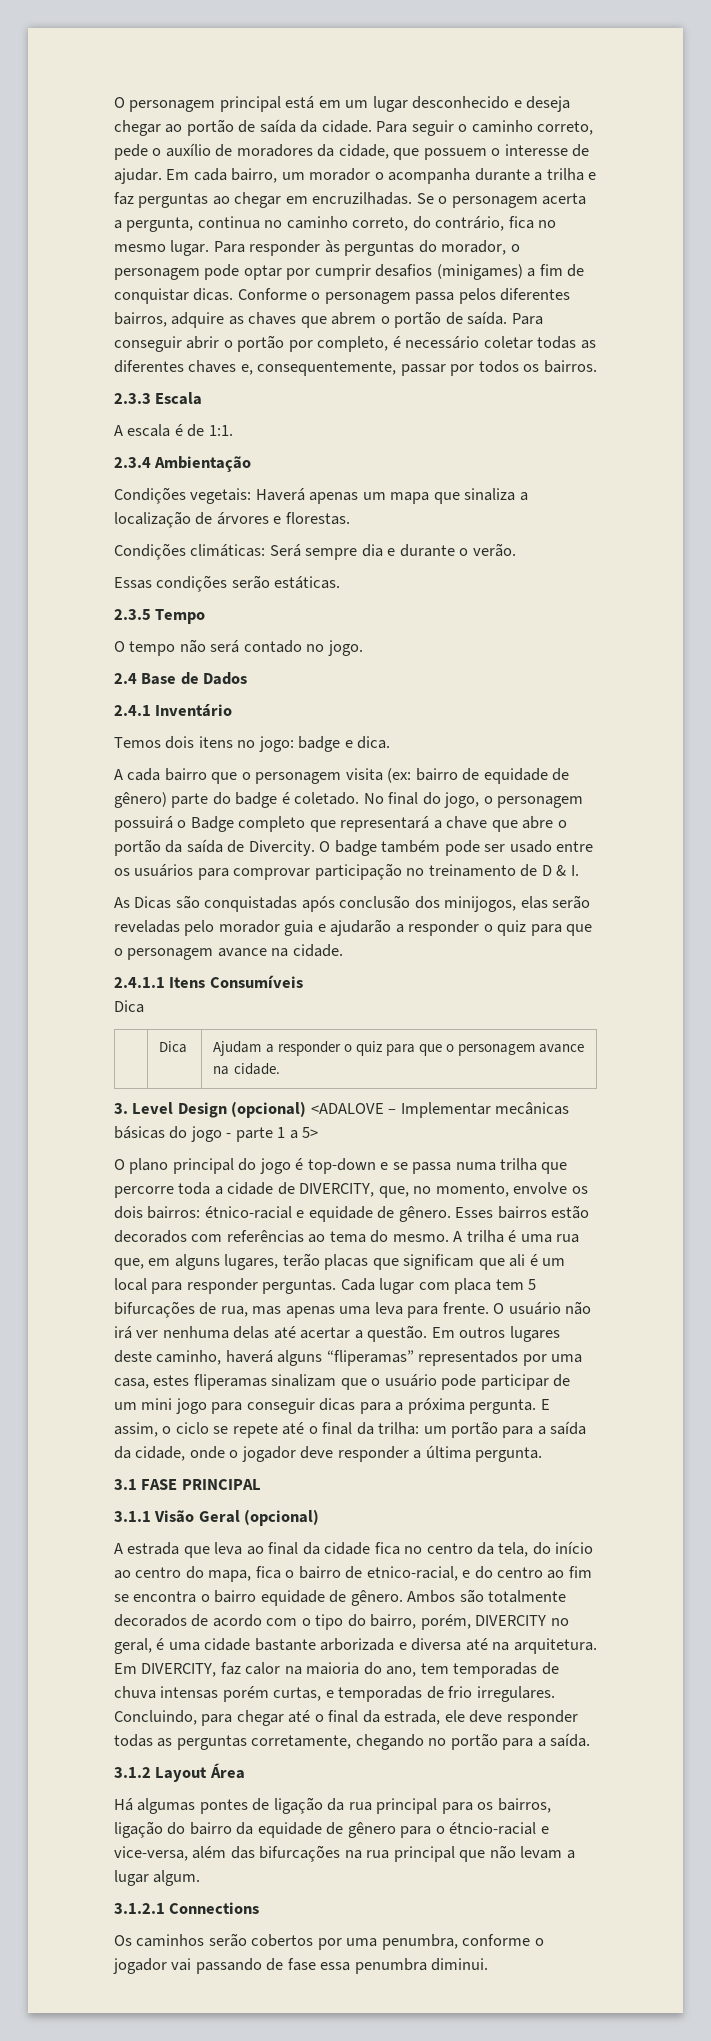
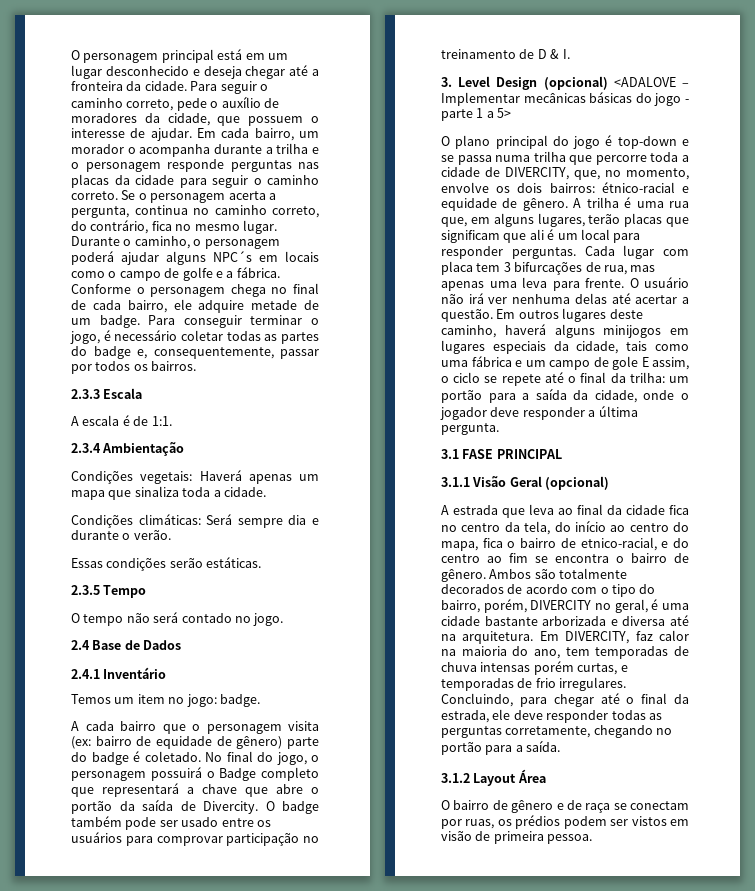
[165,119,296,136] ao portão de saída -> [289,65,320,76] [71,81,123,91] até a fronteira
[114,192,413,208] faz perguntas ao chegar em encruzilhadas. -> [71,159,319,172] [71,174,319,188] [71,191,118,200] o personagem responde perguntas nas placas da cidade para seguir o caminho correto.
[213,240,520,256] [114,264,585,280] [114,288,571,304] [114,311,543,328] [114,335,389,352] Para responder às perguntas do morador, o personagem pode optar por cumprir desafios (minigames) a fim de conquistar dicas. Conforme o personagem passa pelos diferentes bairros, adquire as chaves que abrem o portão de saída. Para conseguir abrir o portão por completo, -> [71,236,280,249] [71,251,319,265] [71,267,280,281] [71,283,319,297] [71,299,319,313] [71,315,319,328] [70,331,100,344] Durante o caminho, o personagem poderá ajudar alguns NPC´s em locais como o campo de golfe e a fábrica. Conforme o personagem chega no final de cada bairro, ele adquire metade de um badge. Para conseguir terminar o jogo,
[114,360,237,373] diferentes chaves -> [281,332,319,344] [71,346,131,359] partes do badge
[519,492,528,501] [114,511,350,528] a localização de árvores e florestas. -> [182,487,266,497] toda a cidade.
[165,736,391,752] dois itens no jogo: badge e dica. -> [114,694,260,707] um item no jogo: badge.
[114,895,591,912] [114,919,593,936] [114,944,343,960] [114,975,303,988] [114,1000,144,1013] [159,1041,188,1053] [213,1041,584,1056] [213,1063,280,1075] // As Dicas são conquistadas após conclusão dos minijogos, elas serão reveladas pelo morador guia e ajudarão a responder o quiz para que o personagem avance na cidade. // 2.4.1.1 Itens Consumíveis // Dica // | Dica | Ajudam a responder o quiz para que o personagem avance na cidade. -> (570, 54) none
[455,1205,590,1219] [114,1230,449,1243] Esses bairros estão decorados com referências ao tema do mesmo. -> (568, 204) none
[528,1279,537,1290] 5 -> [503,262,511,272] 3
[326,1350,583,1366] [114,1374,571,1390] [114,1398,537,1414] “fliperamas” representados por uma casa, estes fliperamas sinalizam que o usuário pode participar de um mini jogo para conseguir dicas para a próxima pergunta. -> [603,325,689,338] [441,340,689,354] [441,356,638,370] minijogos em lugares especiais da cidade, tais como uma fábrica e um campo de gole
[260,1590,325,1606] equidade -> (667, 558) none
[114,1797,551,1814] [114,1821,549,1838] [114,1845,575,1862] [114,1870,201,1886] [114,1902,260,1914] [114,1933,544,1950] [113,1958,489,1974] Há algumas pontes de ligação da rua principal para os bairros, ligação do bairro da equidade de gênero para o étncio-racial e vice-versa, além das bifurcações na rua principal que não levam a lugar algum. // 3.1.2.1 Connections // Os caminhos serão cobertos por uma penumbra, conforme o jogador vai passando de fase essa penumbra diminui. -> [441,800,689,813] [441,815,689,829] [441,831,593,844] O bairro de gênero e de raça se conectam por ruas, os prédios podem ser vistos em visão de primeira pessoa.

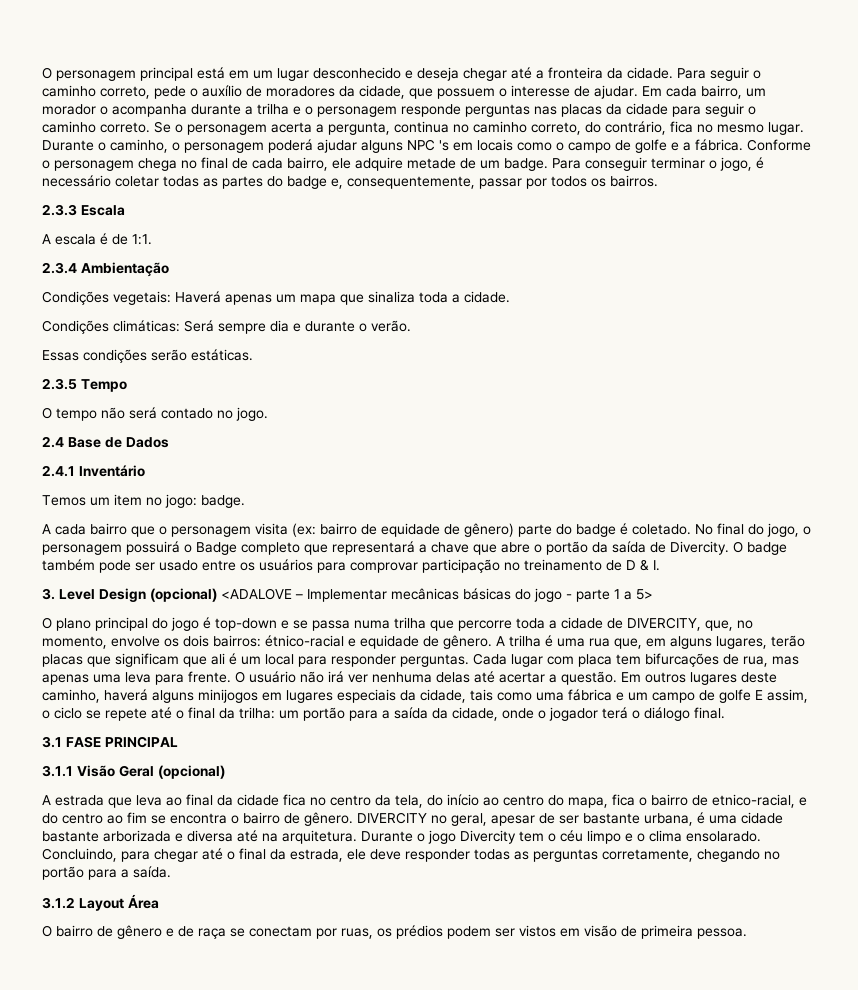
[213,251,252,262] NPC´s -> [407,139,449,151] NPC 's
[503,262,511,272] 3 -> (641, 659) none
[612,356,638,370] gole -> [719,689,751,703] golfe
[490,405,638,420] [441,423,499,435] deve responder a última pergunta. -> [602,707,725,721] terá o diálogo final.
[489,568,628,579] [441,584,656,597] [441,599,648,613] Ambos são totalmente decorados de acordo com o tipo do bairro, porém, DIVERCITY no geral, -> [357,812,693,826] DIVERCITY no geral, apesar de ser bastante urbana,
[539,630,689,644] [441,646,689,659] [441,661,628,675] [441,677,627,691] Em DIVERCITY, faz calor na maioria do ano, tem temporadas de chuva intensas porém curtas, e temporadas de frio irregulares. -> [361,830,761,844] Durante o jogo Divercity tem o céu limpo e o clima ensolarado.

